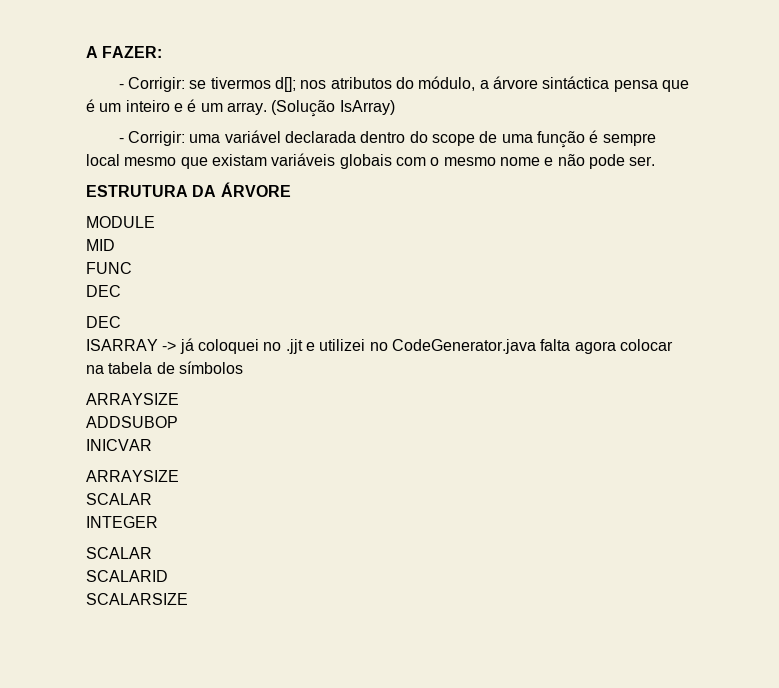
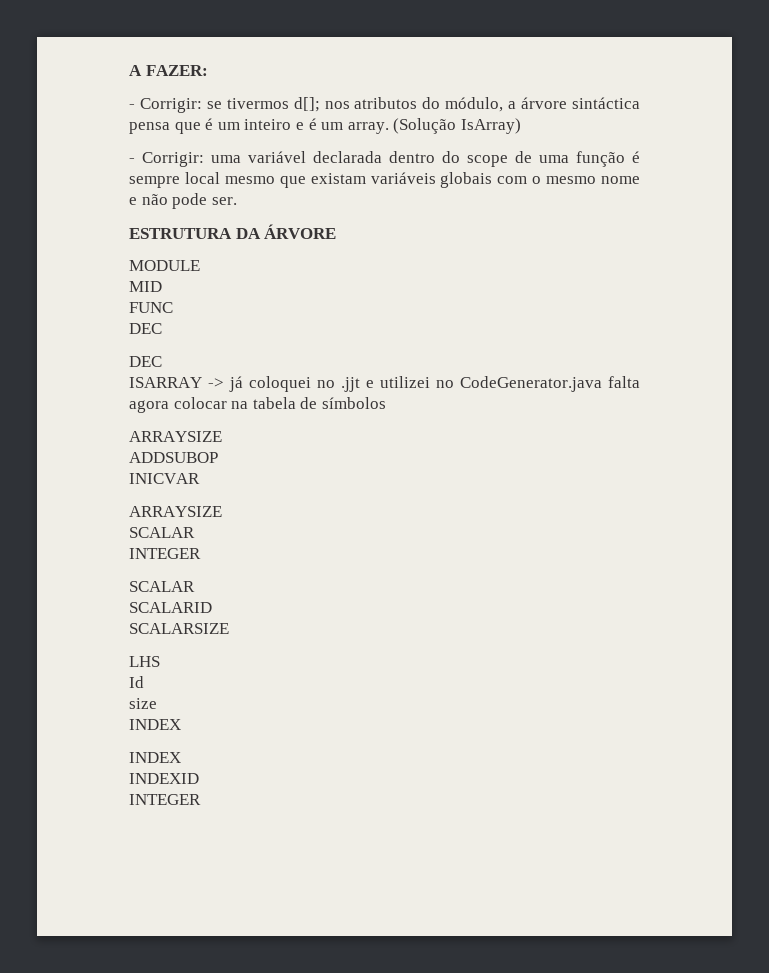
(188, 599) none -> [129,656,160,667] [129,676,144,688] [129,698,157,709] [129,719,181,730] [129,752,181,763] [129,773,199,784] [129,794,201,805] // LHS // Id // size // INDEX // INDEX // INDEXID // INTEGER

